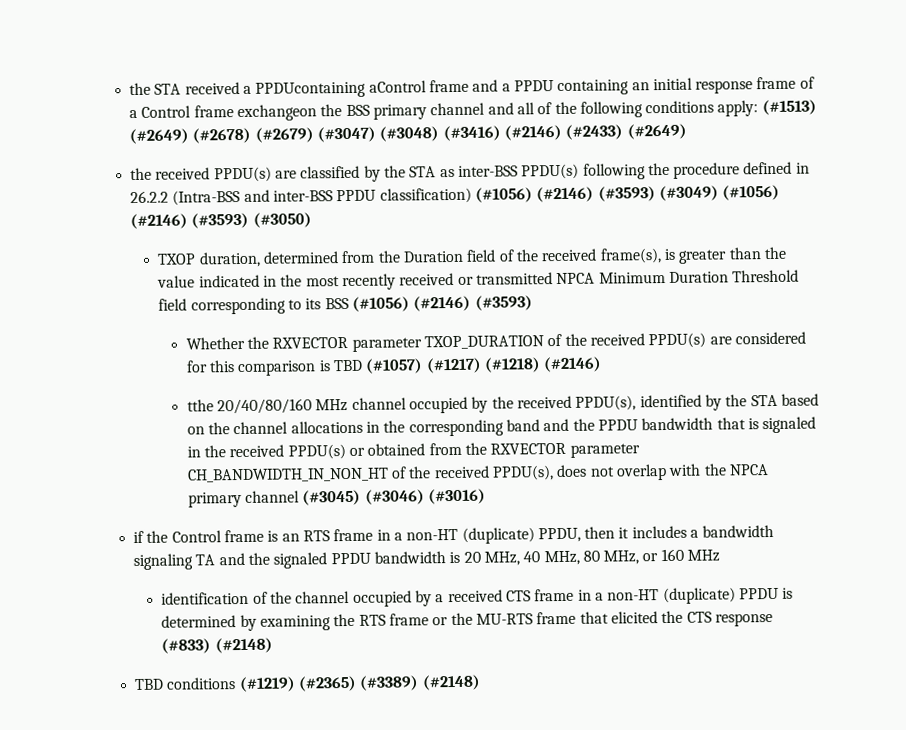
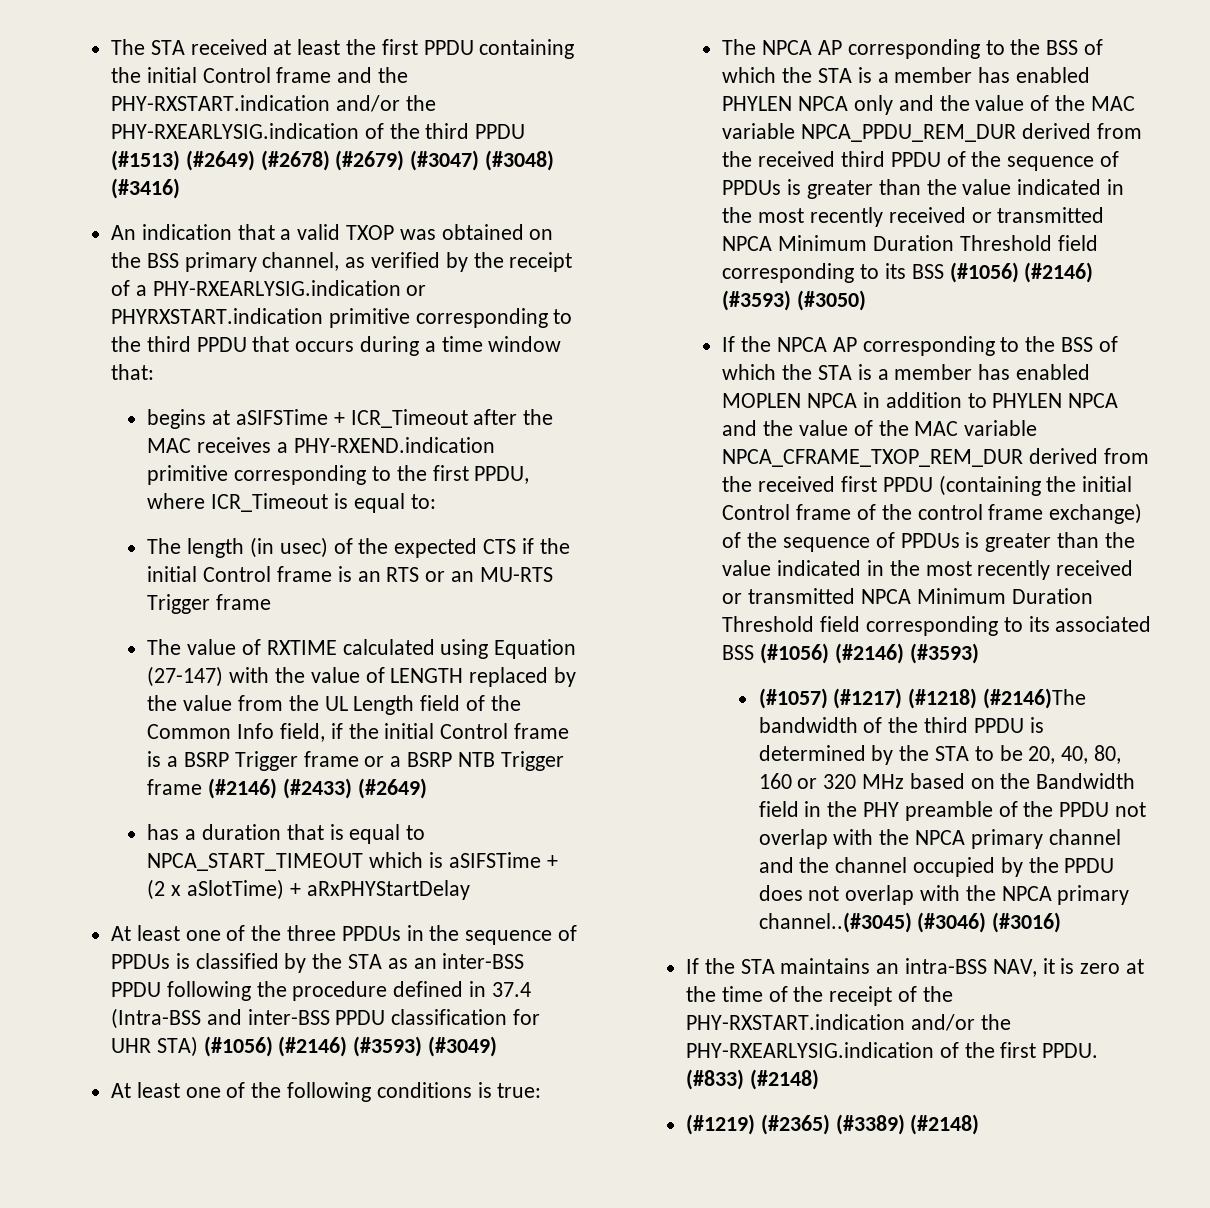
[128,82,151,96] the -> [110,39,145,55] The
[242,76,815,98] [128,100,759,122] a PPDUcontaining aControl frame and a PPDU containing an initial response frame of a Control frame exchangeon the BSS primary channel and all of the following conditions apply: -> [273,39,575,59] [110,67,408,83] [110,95,436,112] [110,123,526,139] at least the first PPDU containing the initial Control frame and the PHY-RXSTART.indication and/or the PHY-RXEARLYSIG.indication of the third PPDU
[503,123,687,141] [129,166,297,183] (#2146) (#2433) (#2649) // the received PPDU(s) are -> [110,224,554,240] [110,252,573,272] [110,280,427,296] [110,308,573,328] [110,336,562,356] [110,364,154,380] [147,409,554,429] [147,437,495,453] [147,465,530,485] [147,493,436,513] [147,537,570,558] [147,566,553,582] [147,594,272,614] [147,639,577,659] [147,666,576,687] [147,695,521,715] [147,723,569,742] [147,751,564,771] [147,778,427,799] [147,824,426,844] [147,852,558,871] [147,879,470,900] [110,925,578,945] [110,953,190,969] // An indication that a valid TXOP was obtained on the BSS primary channel, as verified by the receipt of a PHY-RXEARLYSIG.indication or PHYRXSTART.indication primitive corresponding to the third PPDU that occurs during a time window that: // begins at aSIFSTime + ICR_Timeout after the MAC receives a PHY-RXEND.indication primitive corresponding to the first PPDU, where ICR_Timeout is equal to: // The length (in usec) of the expected CTS if the initial Control frame is an RTS or an MU-RTS Trigger frame // The value of RXTIME calculated using Equation (27-147) with the value of LENGTH replaced by the value from the UL Length field of the Common Info field, if the initial Control frame is a BSRP Trigger frame or a BSRP NTB Trigger frame (#2146) (#2433) (#2649) // has a duration that is equal to NPCA_START_TIMEOUT which is aSIFSTime + (2 x aSlotTime) + aRxPHYStartDelay // At least one of the three PPDUs in the sequence of PPDUs is
[457,163,580,180] inter-BSS PPDU(s) -> [413,953,525,969] [110,982,161,997] an inter-BSS PPDU
[129,190,169,204] 26.2.2 -> [491,982,531,997] 37.4
[379,187,472,204] classification) -> [391,1009,540,1025] [110,1036,198,1057] classification for UHR STA)
[722,184,781,201] [129,212,312,230] [157,248,662,268] (#1056) (#2146) (#3593) (#3050) // TXOP duration, determined from the Duration field of the received frame(s), -> [110,1082,542,1102] [722,39,1103,59] [722,67,1090,83] [722,95,1135,115] [722,123,1142,142] [722,151,1119,171] [722,180,782,195] // At least one of the following conditions is true: // The NPCA AP corresponding to the BSS of which the STA is a member has enabled PHYLEN NPCA only and the value of the MAC variable NPCA_PPDU_REM_DUR derived from the received third PPDU of the sequence of PPDUs
[185,331,806,352] [185,356,603,377] [186,393,819,415] [186,416,817,437] [186,442,640,460] [186,465,555,483] // Whether the RXVECTOR parameter TXOP_DURATION of the received PPDU(s) are considered for this comparison is TBD (#1057) (#1217) (#1218) (#2146) // tthe 20/40/80/160 MHz channel occupied by the received PPDU(s), identified by the STA based on the channel allocations in the corresponding band and the PPDU bandwidth that is signaled in the received PPDU(s) or obtained from the RXVECTOR parameter CH_BANDWIDTH_IN_NON_HT of the received PPDU(s), -> [797,290,867,311] [722,336,1118,356] [722,364,1090,380] [722,392,1119,408] [722,420,1038,436] [722,448,1149,467] [722,475,1133,496] [722,503,1143,524] [722,532,1135,552] [722,560,1134,580] [722,588,1093,604] [722,616,1152,636] [722,643,979,664] [758,688,1087,709] [758,717,1044,733] [758,745,1122,765] [758,773,1136,789] [758,801,1147,821] [758,829,1121,849] [758,857,1115,877] (#3050) // If the NPCA AP corresponding to the BSS of which the STA is a member has enabled MOPLEN NPCA in addition to PHYLEN NPCA and the value of the MAC variable NPCA_CFRAME_TXOP_REM_DUR derived from the received first PPDU (containing the initial Control frame of the control frame exchange) of the sequence of PPDUs is greater than the value indicated in the most recently received or transmitted NPCA Minimum Duration Threshold field corresponding to its associated BSS (#1056) (#2146) (#3593) // (#1057) (#1217) (#1218) (#2146)The bandwidth of the third PPDU is determined by the STA to be 20, 40, 80, 160 or 320 MHz based on the Bandwidth field in the PHY preamble of the PPDU not overlap with the NPCA primary channel and the channel occupied by the PPDU
[245,489,362,506] channel (#3045) -> [758,912,912,933] channel..(#3045)
[132,524,775,544] [132,548,721,571] [161,587,794,607] [161,610,773,632] if the Control frame is an RTS frame in a non-HT (duplicate) PPDU, then it includes a bandwidth signaling TA and the signaled PPDU bandwidth is 20 MHz, 40 MHz, 80 MHz, or 160 MHz // identification of the channel occupied by a received CTS frame in a non-HT (duplicate) PPDU is determined by examining the RTS frame or the MU-RTS frame that elicited the CTS response -> [685,958,1145,977] [685,986,953,1006] [685,1014,1011,1031] [685,1042,1099,1058] If the STA maintains an intra-BSS NAV, it is zero at the time of the receipt of the PHY-RXSTART.indication and/or the PHY-RXEARLYSIG.indication of the first PPDU.
[133,677,237,691] TBD conditions -> (819, 1079) none

